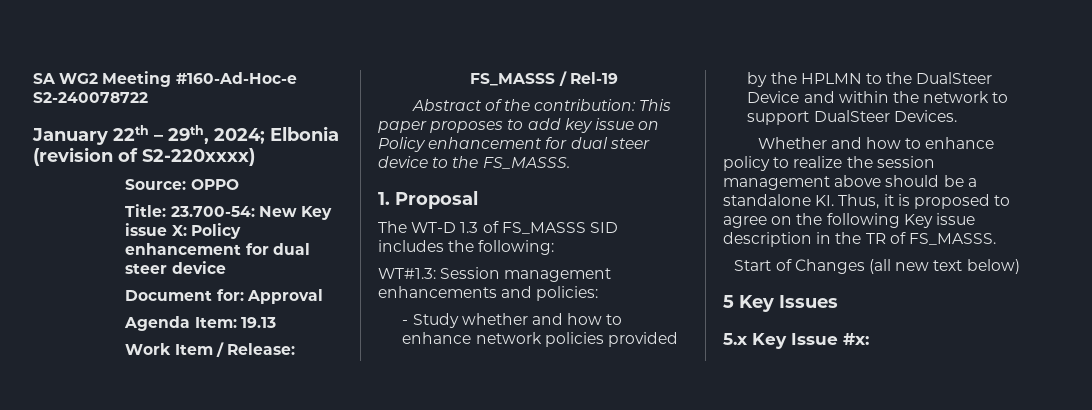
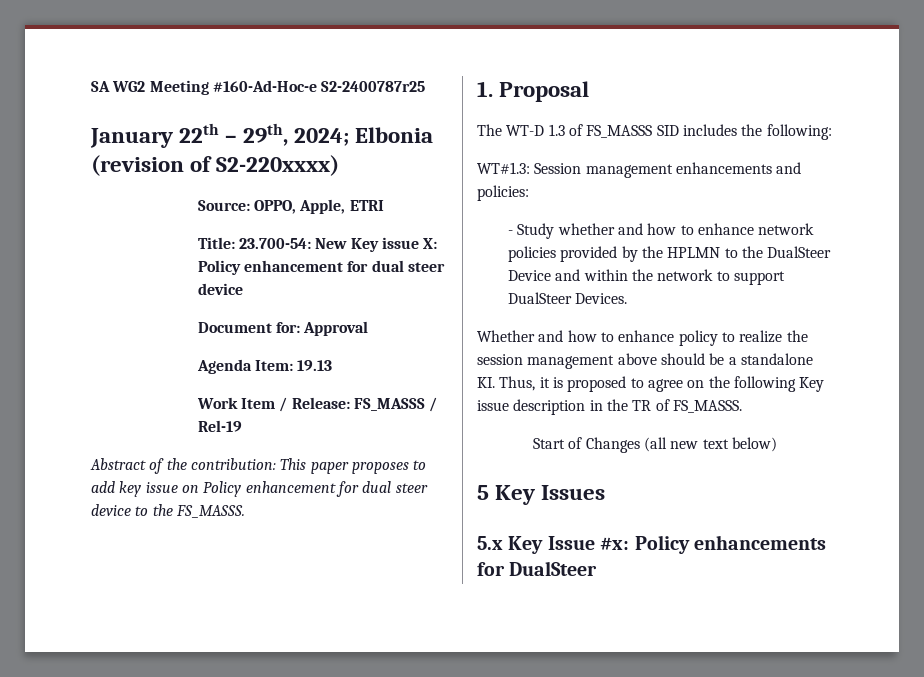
[33,92,148,103] S2-240078722 -> [321,81,426,92] S2-2400787r25
[190,179,239,190] OPPO -> [254,199,384,214] OPPO, Apple, ETRI
(869, 339) none -> [634,535,826,554] [477,561,598,576] Policy enhancements for DualSteer

